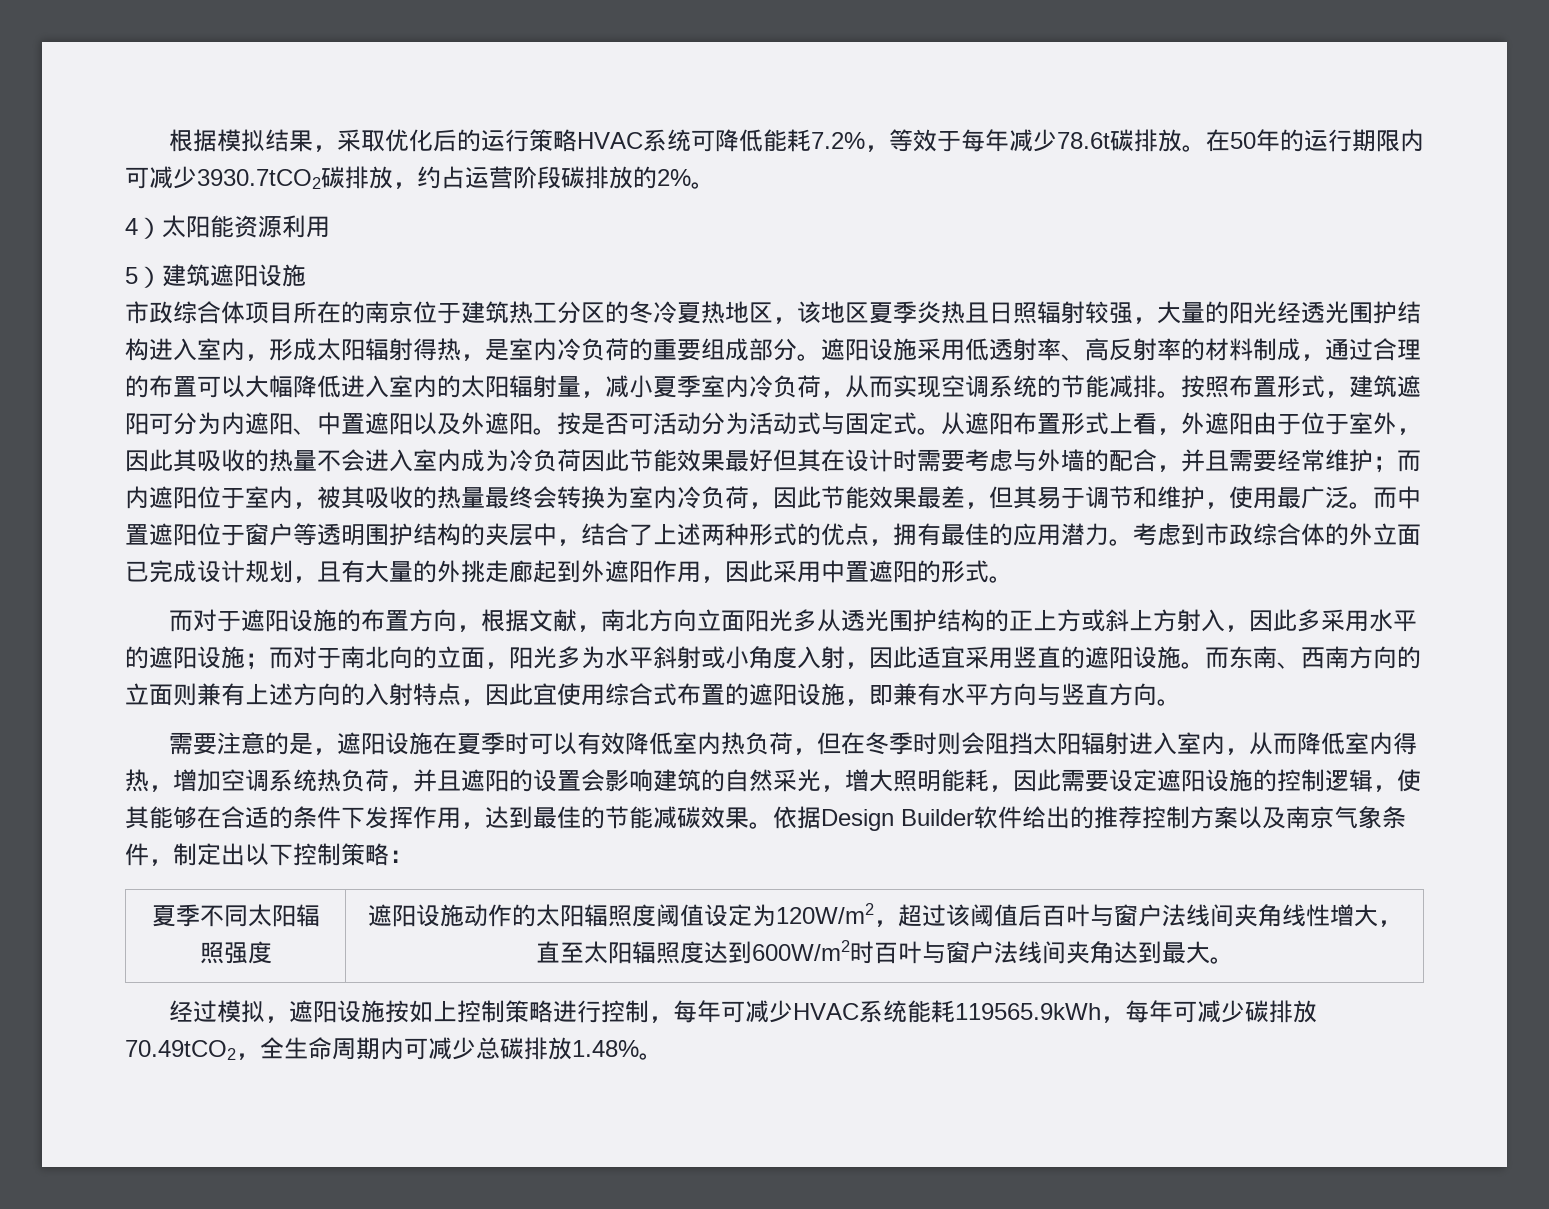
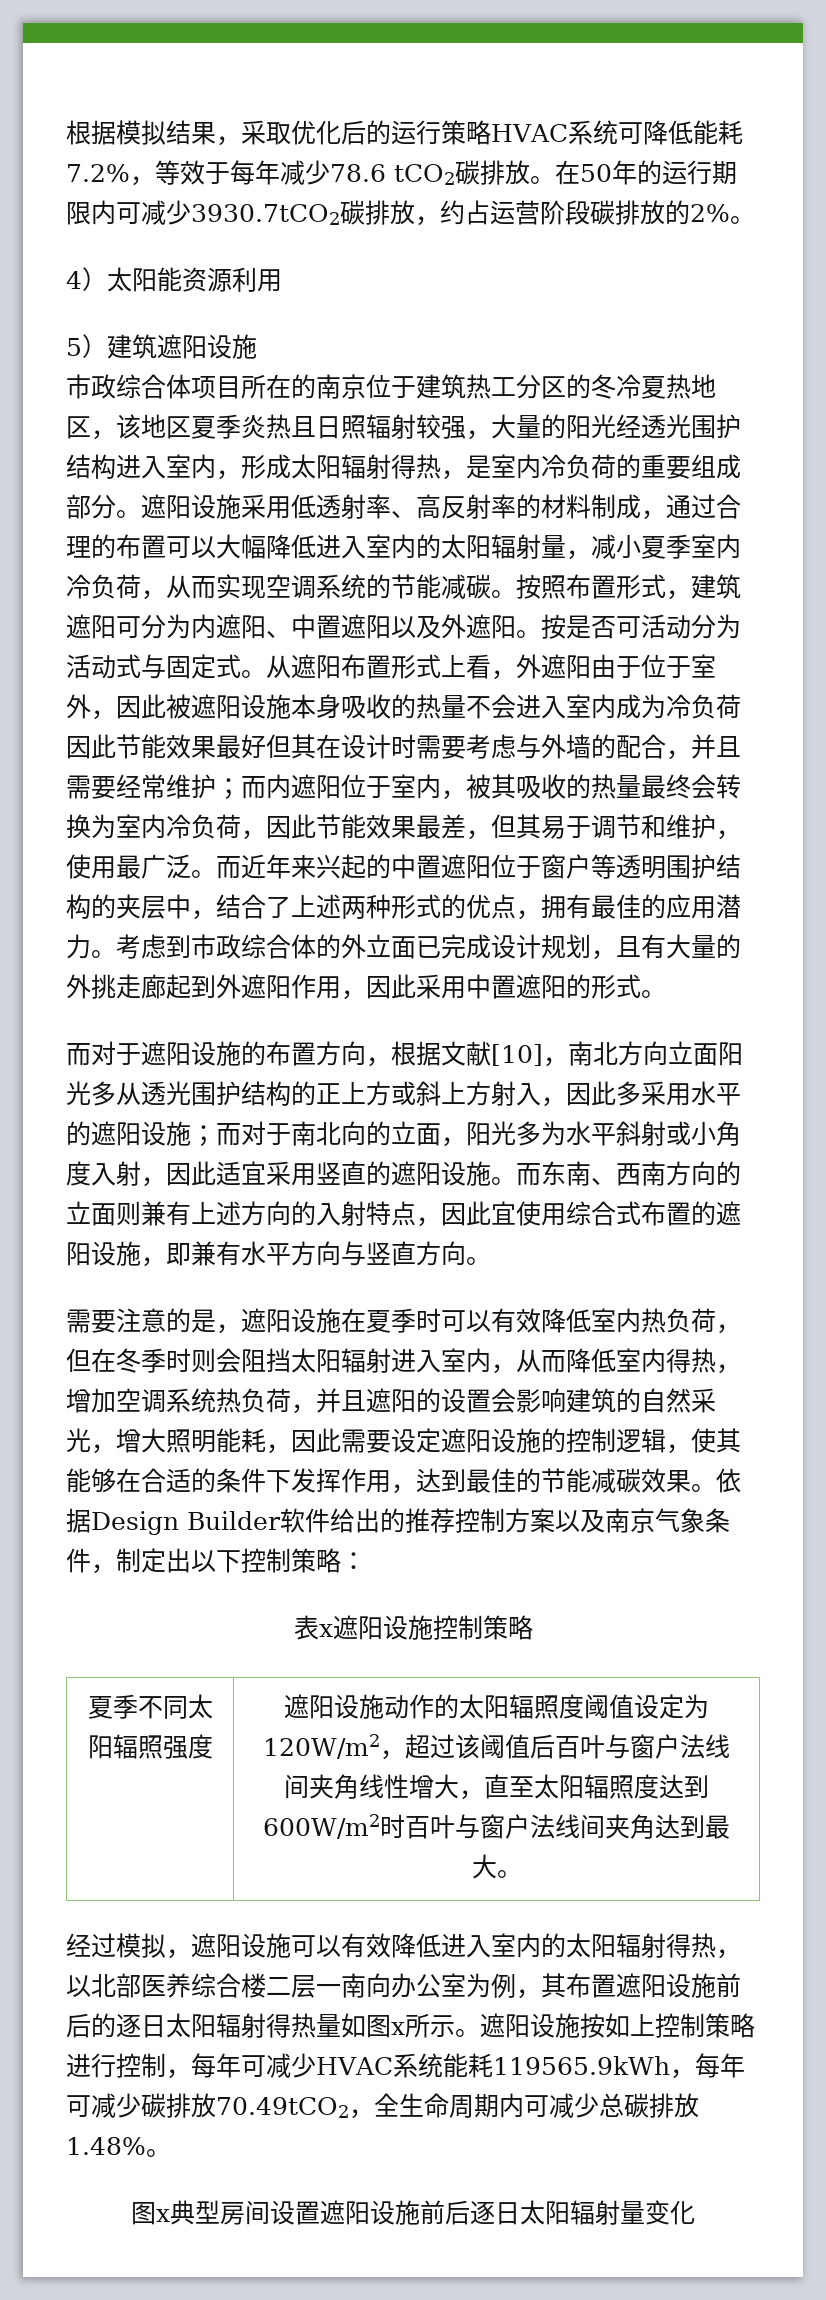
[1056,132,1110,149] 78.6t -> [330,164,455,185] 78.6 tCO2
[1133,375,1157,398] 排 -> [466,574,491,599] 碳
[173,449,197,472] 其 -> [166,694,341,719] 被遮阳设施本身
(1397, 498) none -> [241,854,391,879] 近年来兴起的
(577, 620) none -> [491,1044,543,1066] [10]
(413, 856) none -> [293,1615,533,1640] // 表x遮阳设施控制策略
(385, 1011) none -> [291,1933,741,1959] [66,1973,741,1999] [66,2013,580,2038] 可以有效降低进入室内的太阳辐射得热，以北部医养综合楼二层一南向办公室为例，其布置遮阳设施前后的逐日太阳辐射得热量如图x所示。遮阳设施
(663, 1056) none -> [131,2200,695,2225] // 图x典型房间设置遮阳设施前后逐日太阳辐射量变化

